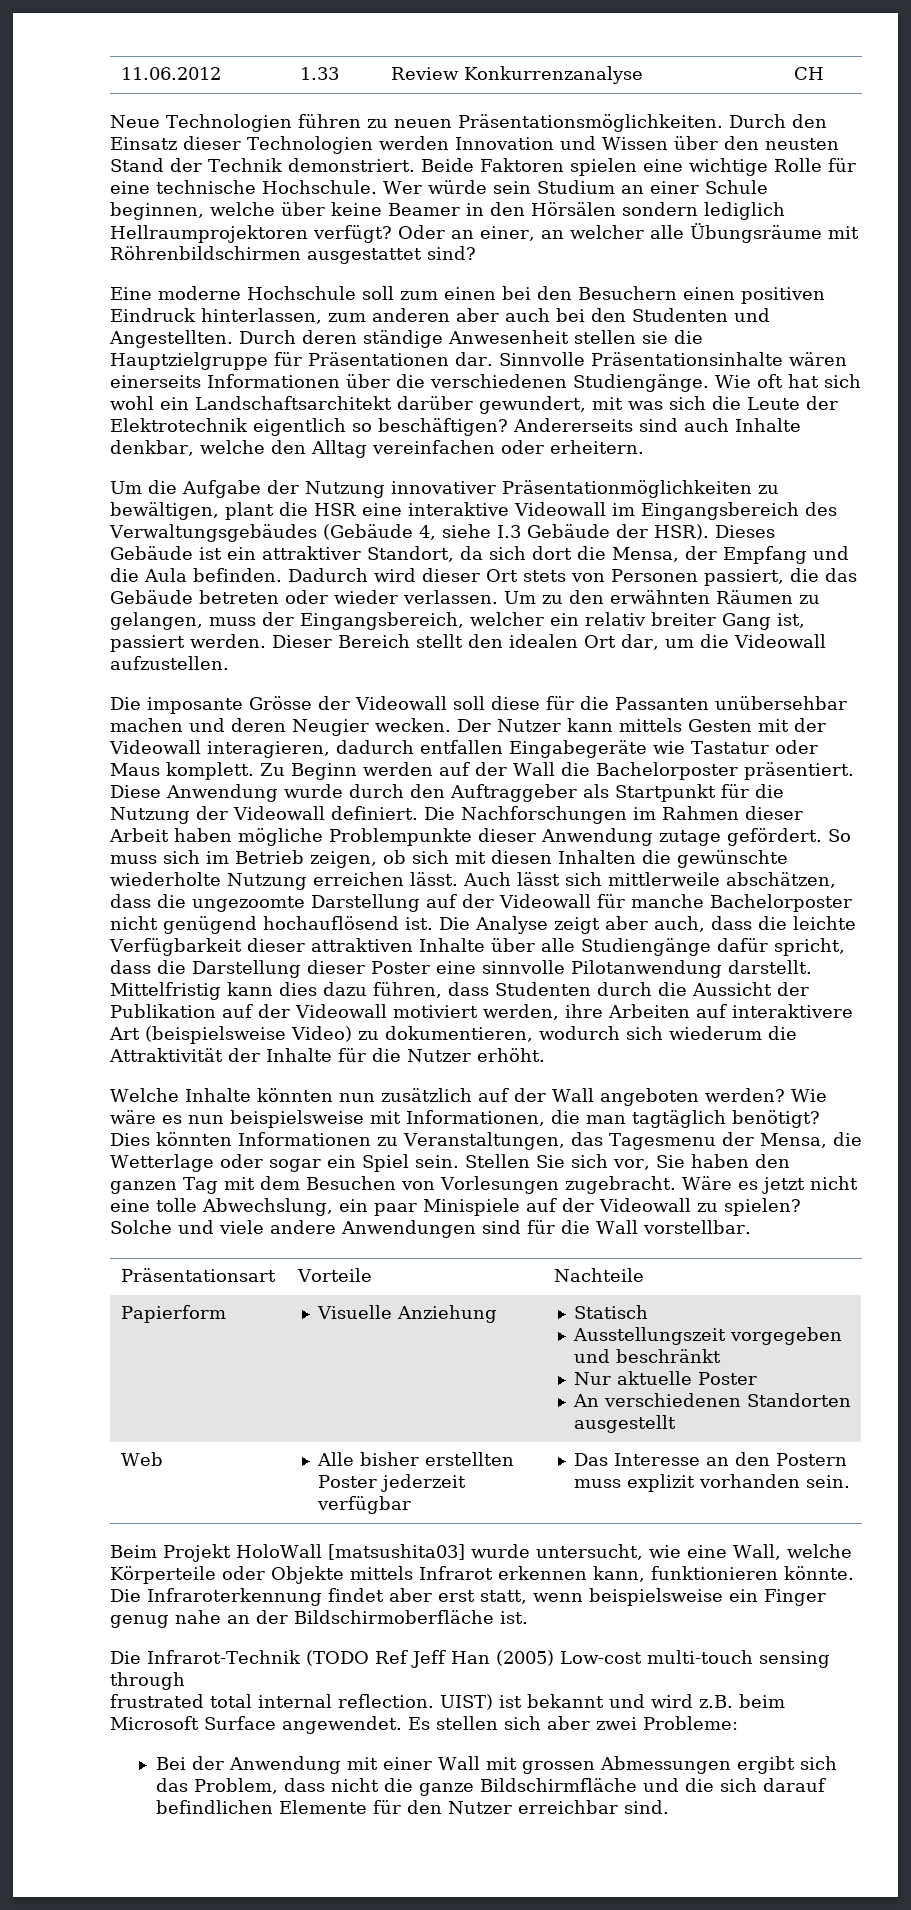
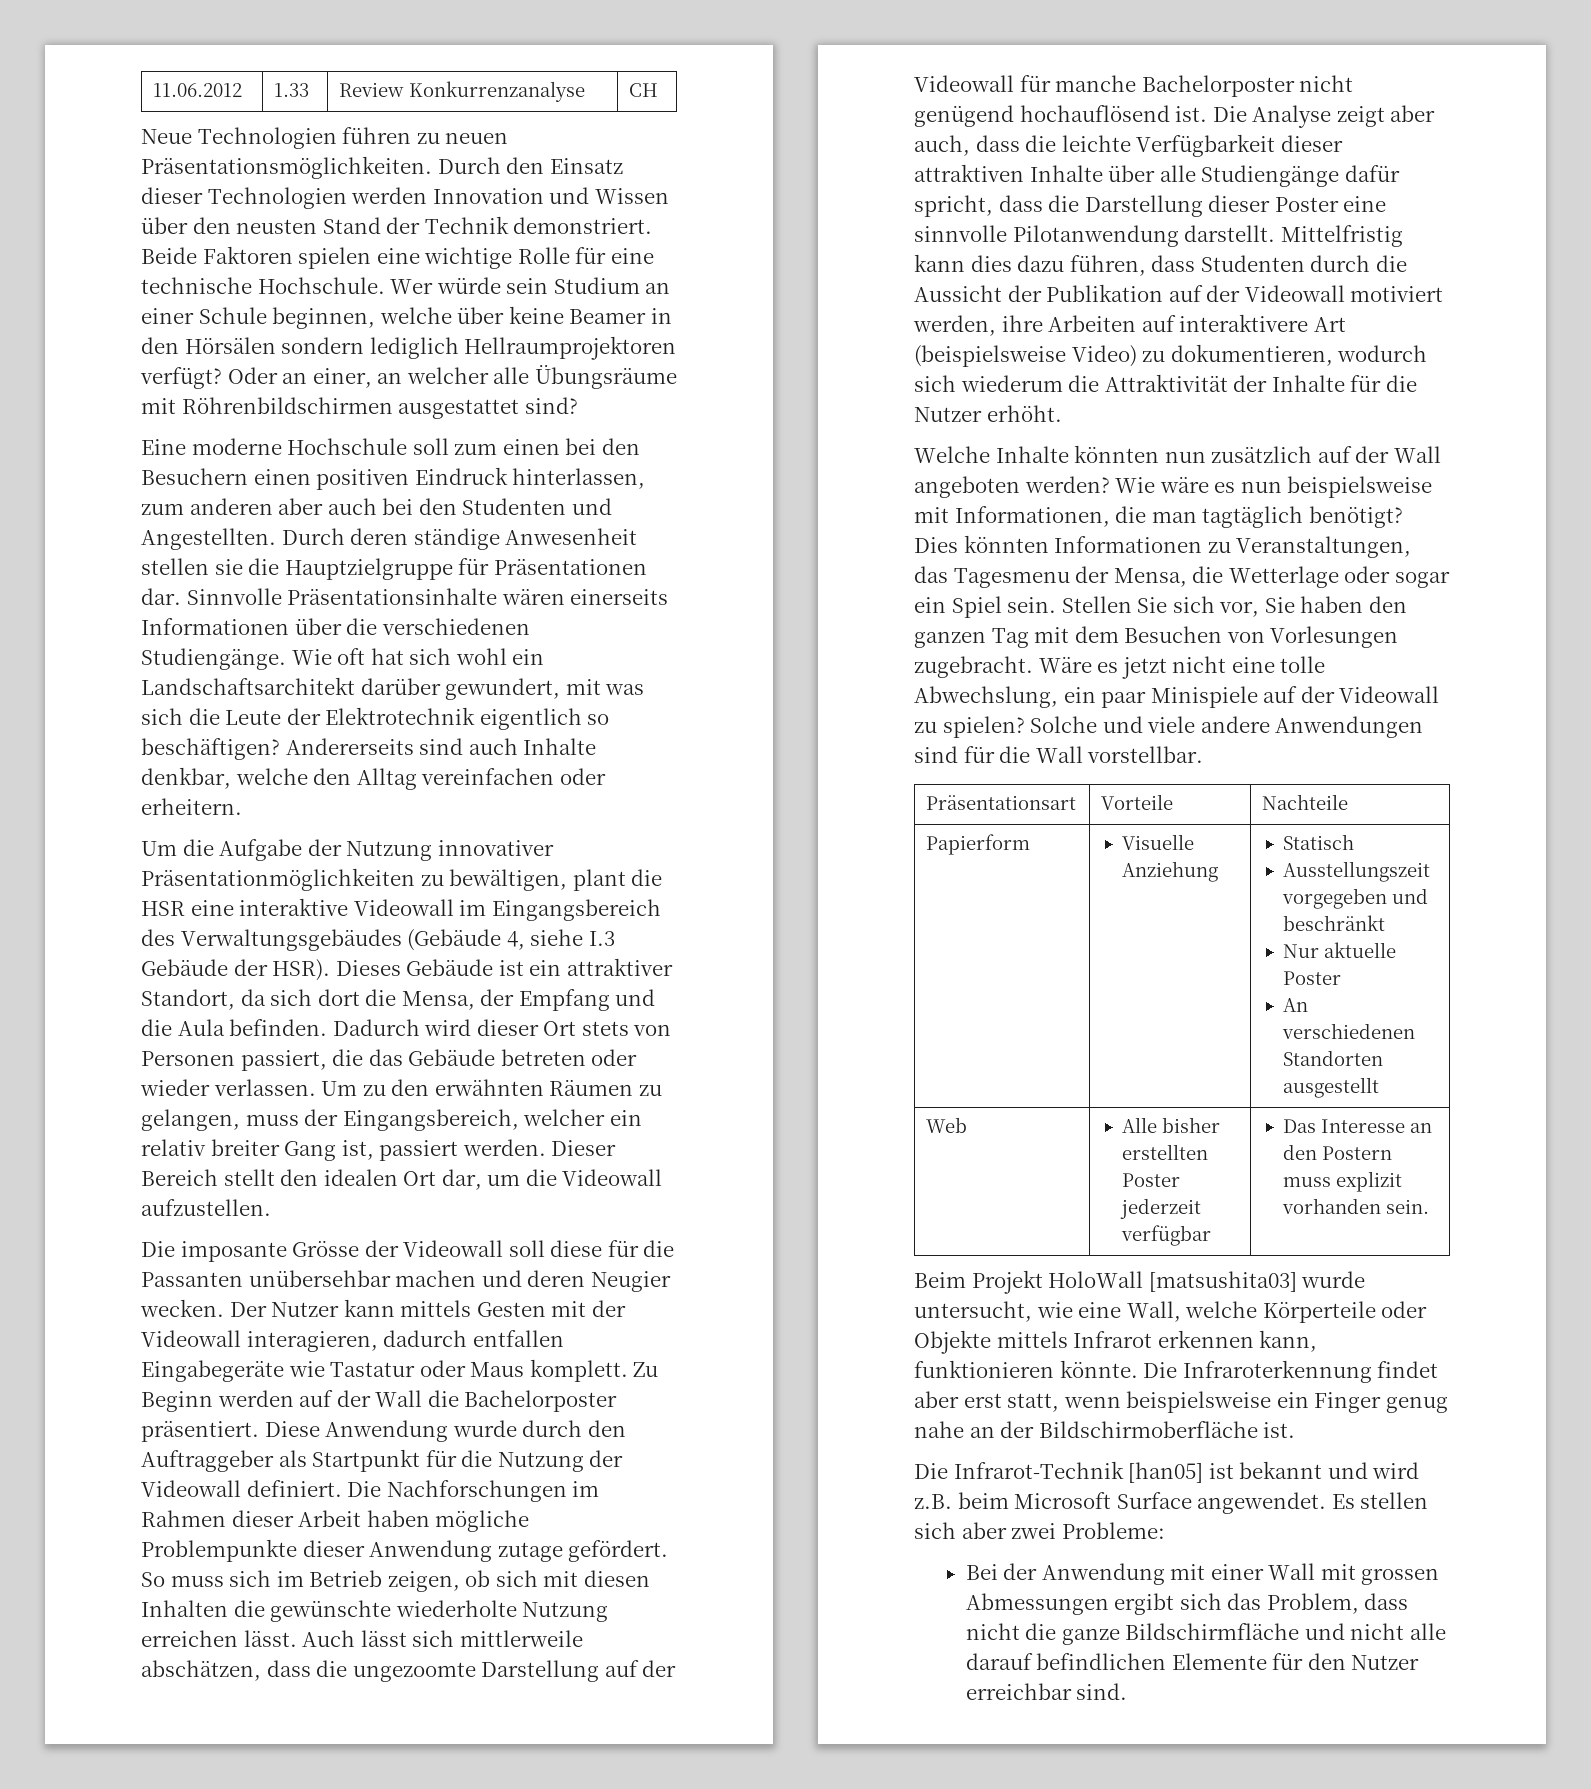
[305,1650,830,1668] [110,1672,185,1690] [110,1694,493,1710] (TODO Ref Jeff Han (2005) Low-cost multi-touch sensing through // frustrated total internal reflection. UIST) -> [1128,1462,1204,1483] [han05]
[684,1778,757,1792] die sich -> [1350,1623,1446,1640] nicht alle

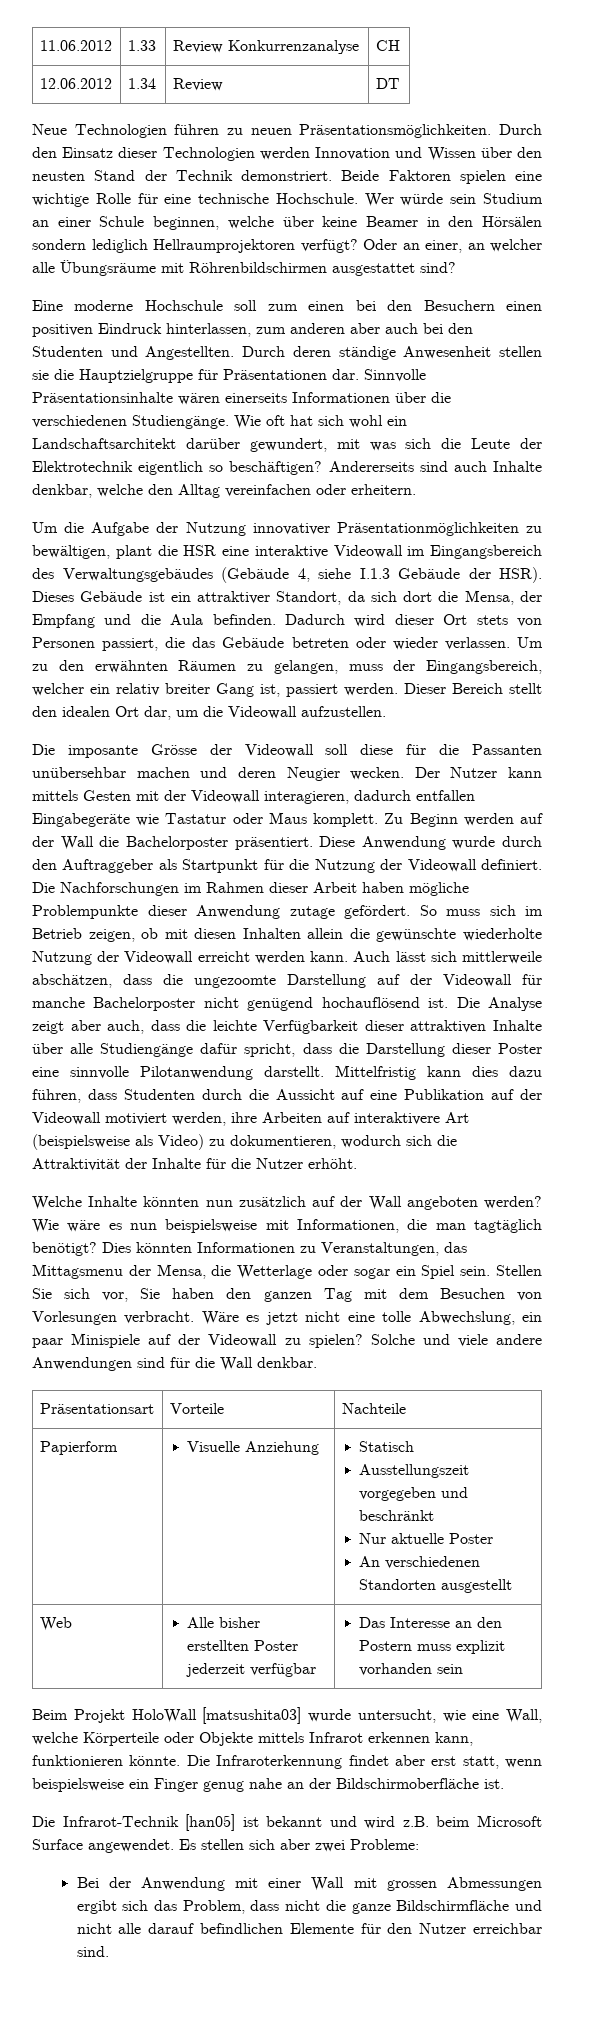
(659, 90) none -> [39,78,112,89] [127,78,156,89] [172,78,223,91] [375,78,400,89] // 12.06.2012 | 1.34 | Review | DT
[588,931,615,946] I.3 -> [359,568,390,579] I.1.3
[495,1570,538,1587] sich -> (159, 933) none
(228, 1608) none -> [307,928,344,939] allein
[141,1630,297,1647] erreichen lässt. -> [97,951,349,964] der Videowall erreicht werden kann.
[1007,285,1042,302] der -> [341,1089,398,1100] auf eine
(1066, 356) none -> [135,1135,153,1146] als
[960,375,1063,392] wiederum -> (432, 1140) none
[953,568,1070,588] Tagesmenu -> [32,1264,123,1279] Mittagsmenu
[914,656,1033,678] zugebracht. -> [124,1311,195,1324] verbracht.
[1087,746,1204,763] vorstellbar. -> [257,1357,317,1368] denkbar.
[1385,1199,1429,1214] sein. -> [437,1664,464,1674] sein

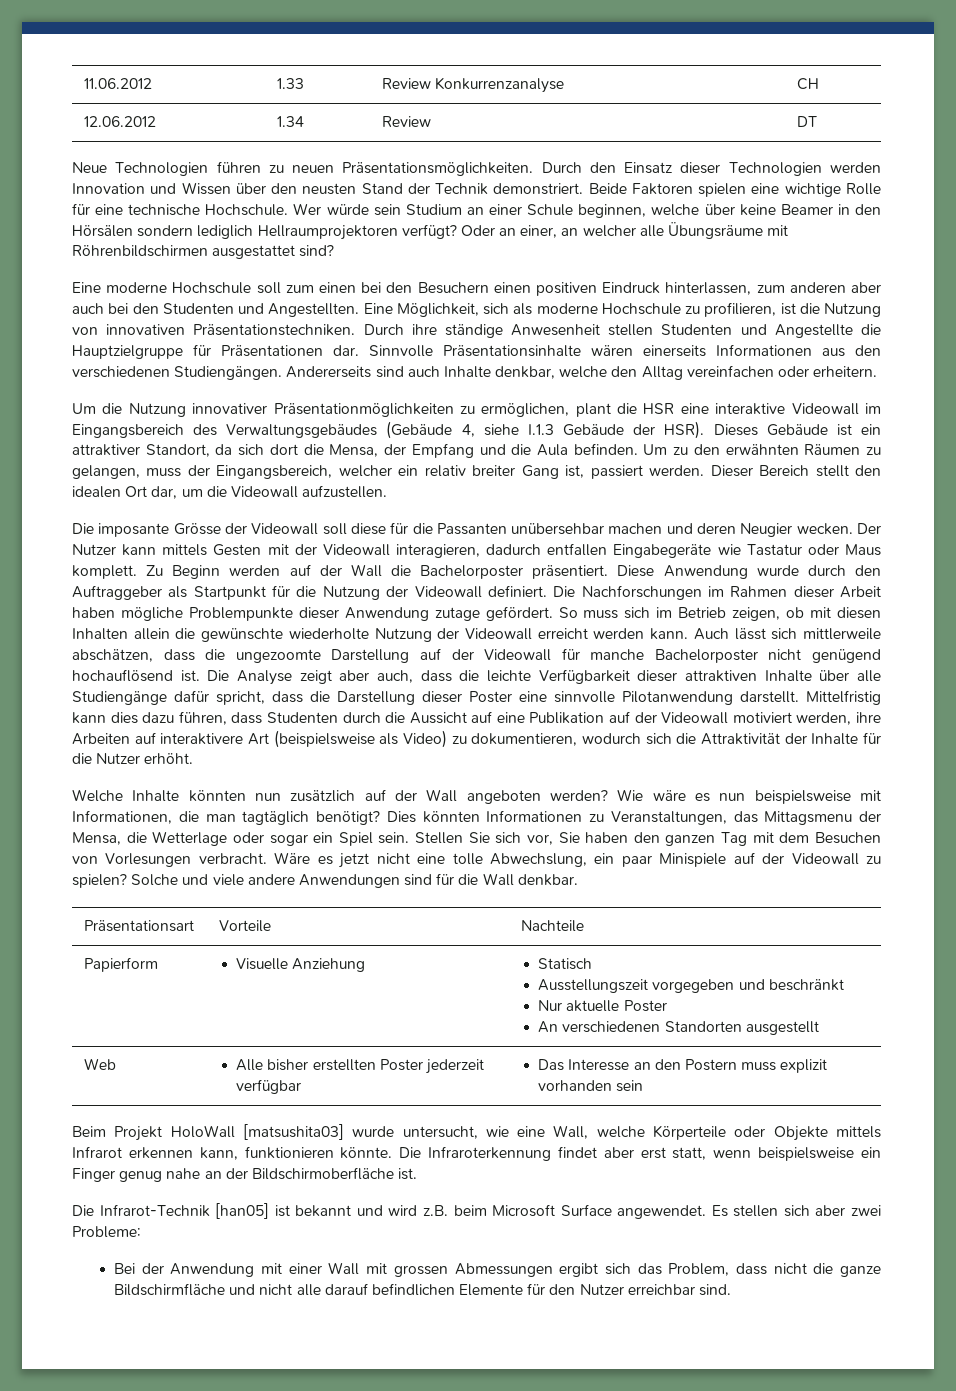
[242,346,542,360] [32,370,49,380] Durch deren ständige Anwesenheit stellen sie -> [363,302,881,317] [72,324,853,338] Eine Möglichkeit, sich als moderne Hochschule zu profilieren, ist die Nutzung von innovativen Präsentationstechniken. Durch ihre ständige Anwesenheit stellen Studenten und Angestellte
[395,392,451,403] [32,415,407,429] [32,438,542,452] [32,461,323,475] über die verschiedenen Studiengänge. Wie oft hat sich wohl ein Landschaftsarchitekt darüber gewundert, mit was sich die Leute der Elektrotechnik eigentlich so beschäftigen? -> [822,345,881,357] [72,366,283,380] aus den verschiedenen Studiengängen.
[91,522,179,536] Aufgabe der -> (123, 408) none
[32,545,110,559] bewältigen, -> [481,403,570,417] ermöglichen,
[285,614,542,627] [32,637,510,651] Dadurch wird dieser Ort stets von Personen passiert, die das Gebäude betreten oder wieder verlassen. -> (638, 449) none

